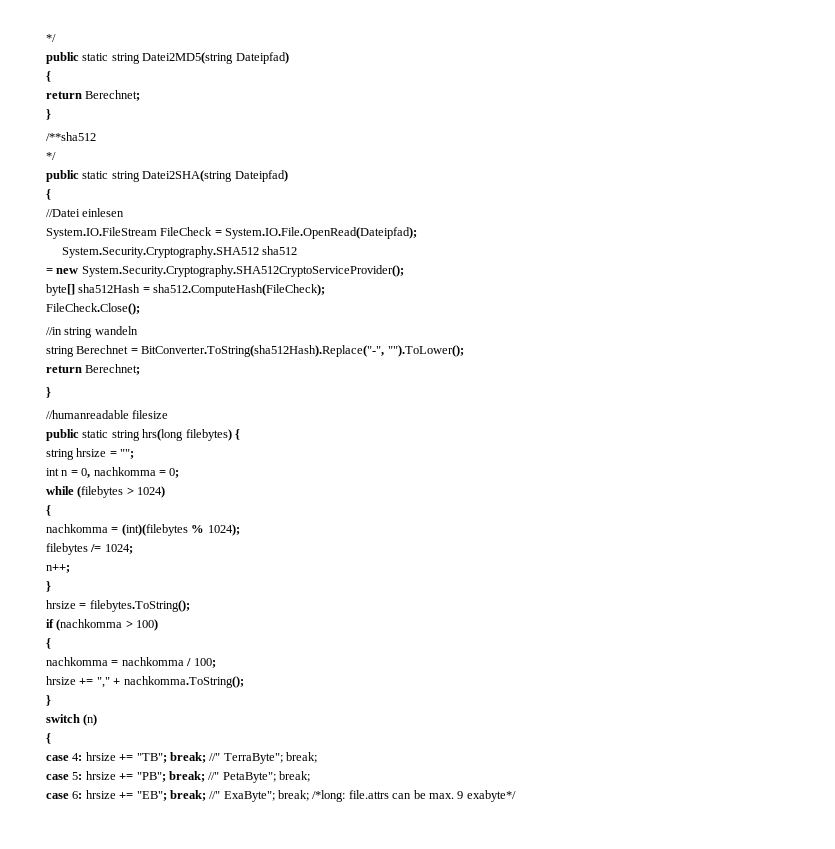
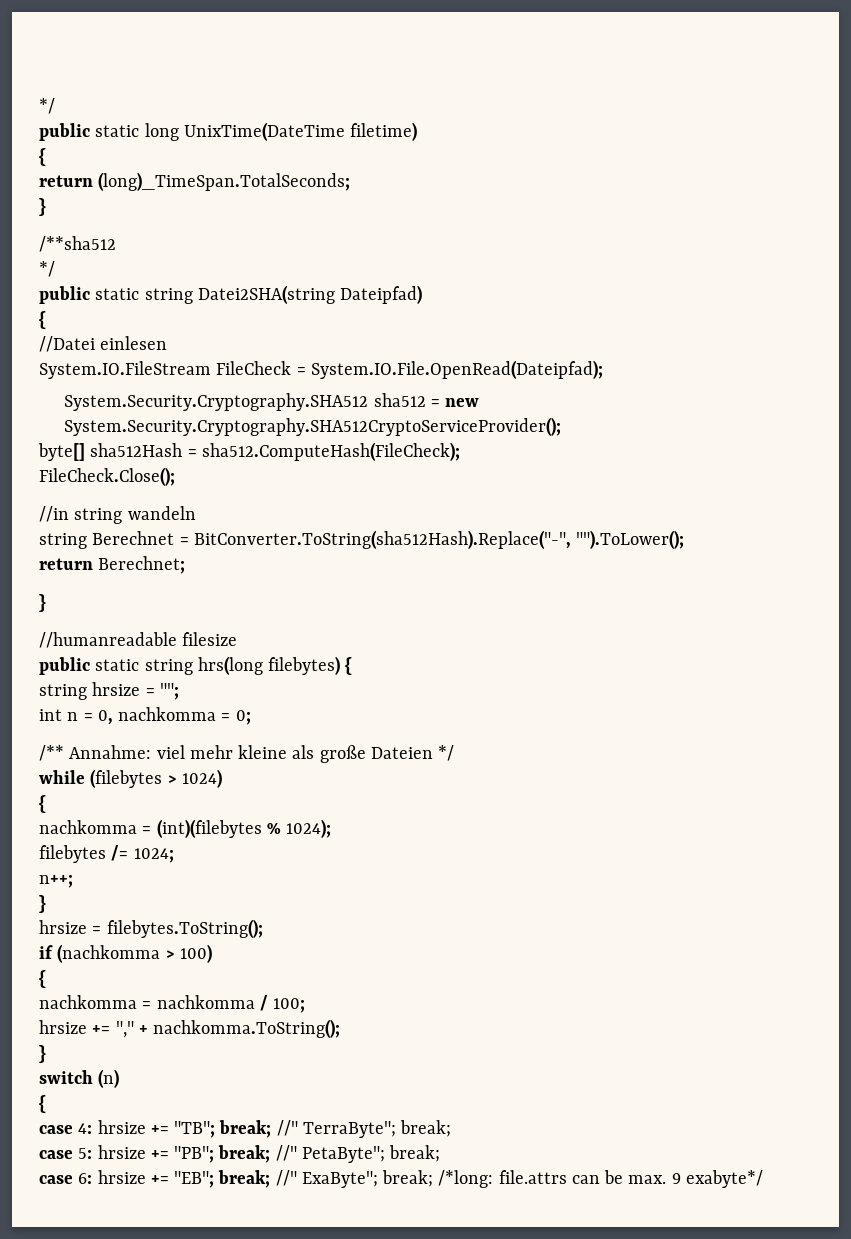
[46,34,56,42] [46,52,289,64] */ // public static string Datei2MD5(string Dateipfad) -> [39,98,55,114] [39,122,418,141] */ // public static long UnixTime(DateTime filetime)
[85,90,141,101] Berechnet; -> [98,172,351,191] (long)_TimeSpan.TotalSeconds;
(298, 250) // -> (426, 400) none
(180, 473) none -> [39,745,455,763] // /** Annahme: viel mehr kleine als große Dateien */

